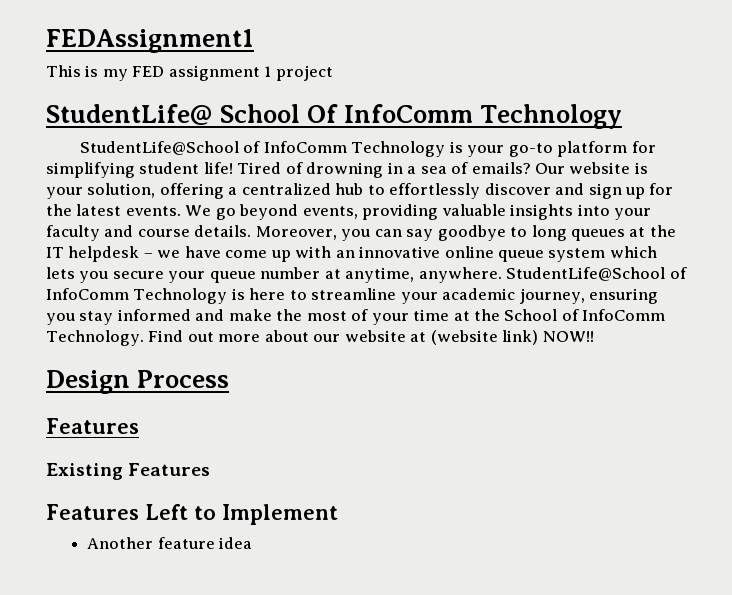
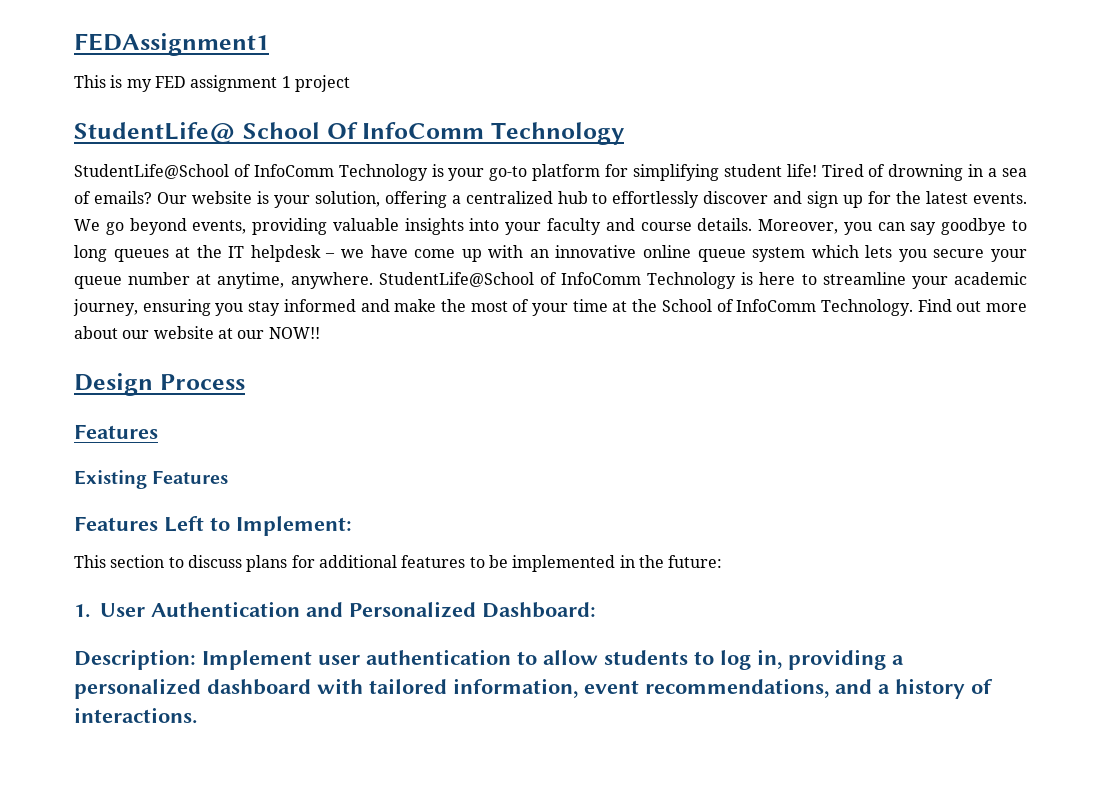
[430,330,539,345] (website link) -> [237,330,265,339] our
[221,504,338,525] [87,537,253,549] Implement // Another feature idea -> [236,516,352,536] [74,555,723,572] [74,601,597,618] [74,649,904,670] [74,678,993,699] [74,707,197,724] Implement: // This section to discuss plans for additional features to be implemented in the future: // 1. User Authentication and Personalized Dashboard: // Description: Implement user authentication to allow students to log in, providing a personalized dashboard with tailored information, event recommendations, and a history of interactions.

